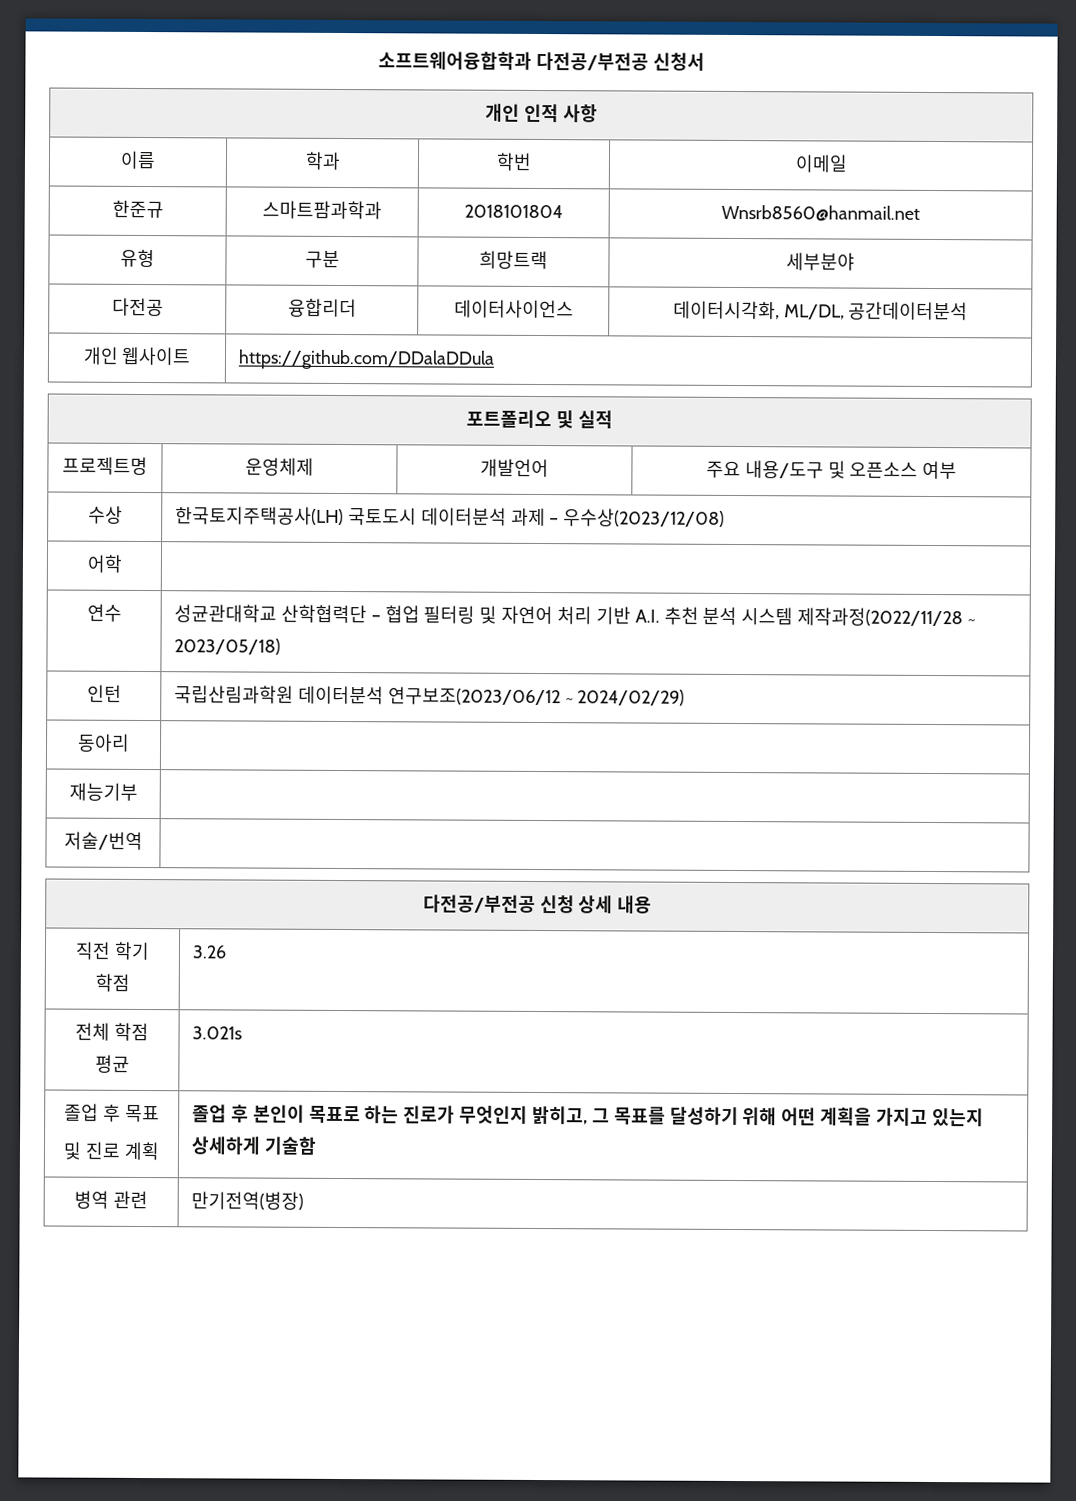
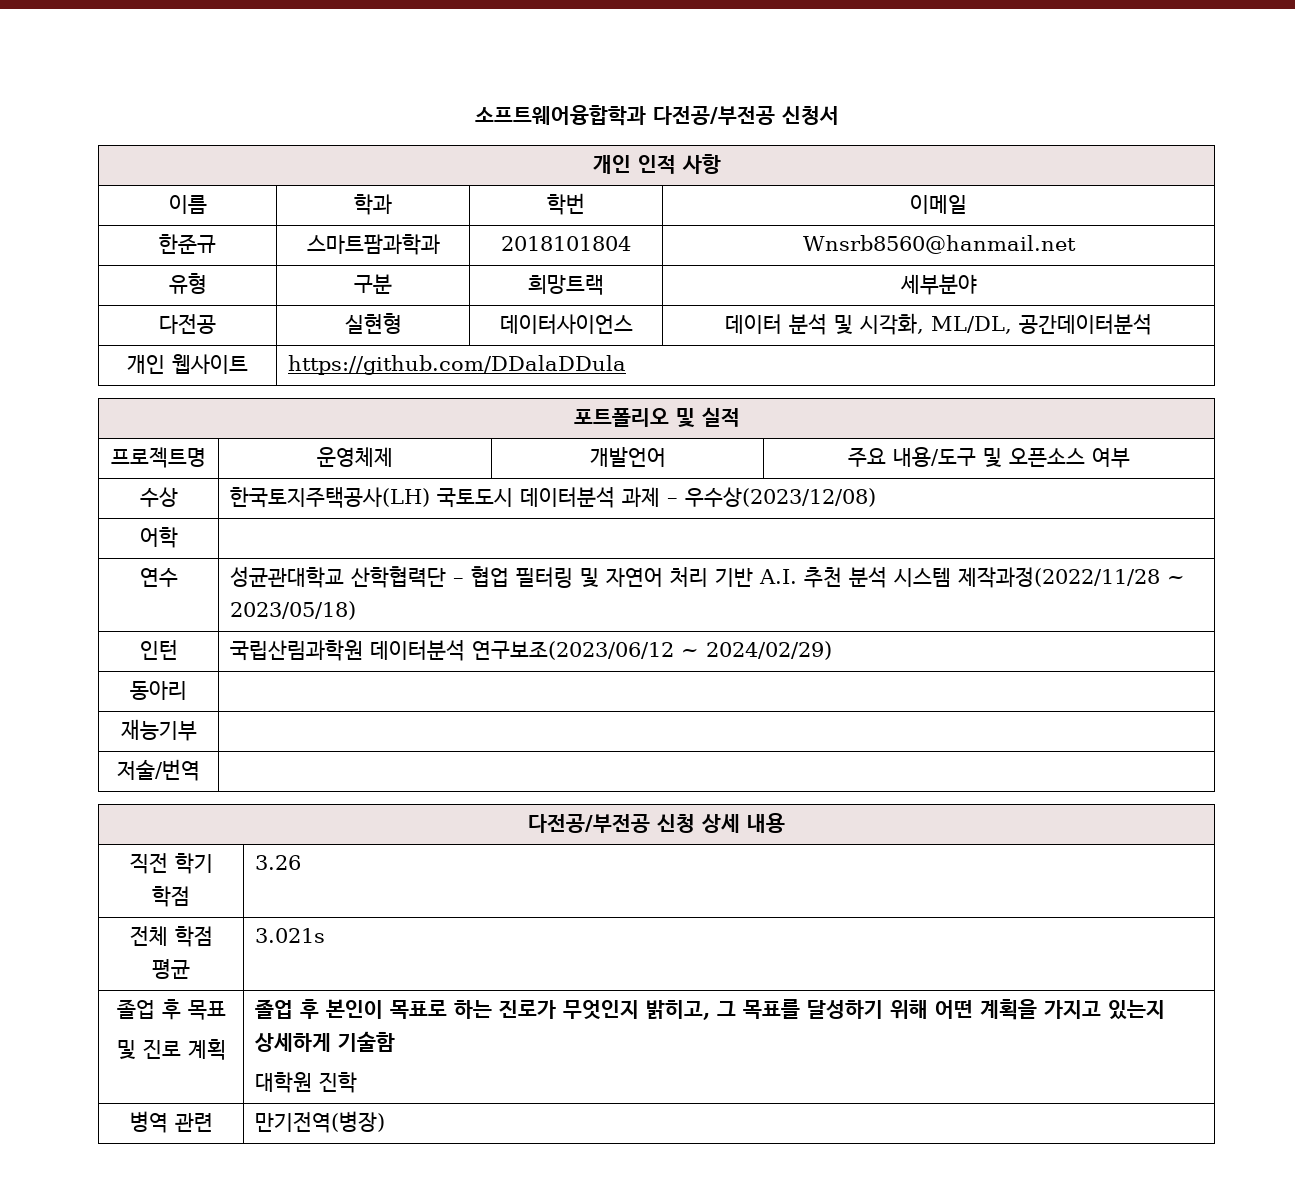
[287,298,357,318] 융합리더 -> [344,313,402,334] 실현형
[672,300,780,320] 데이터시각화, -> [725,313,924,335] 데이터 분석 및 시각화,
(317, 1145) none -> [255,1072,358,1093] // 대학원 진학

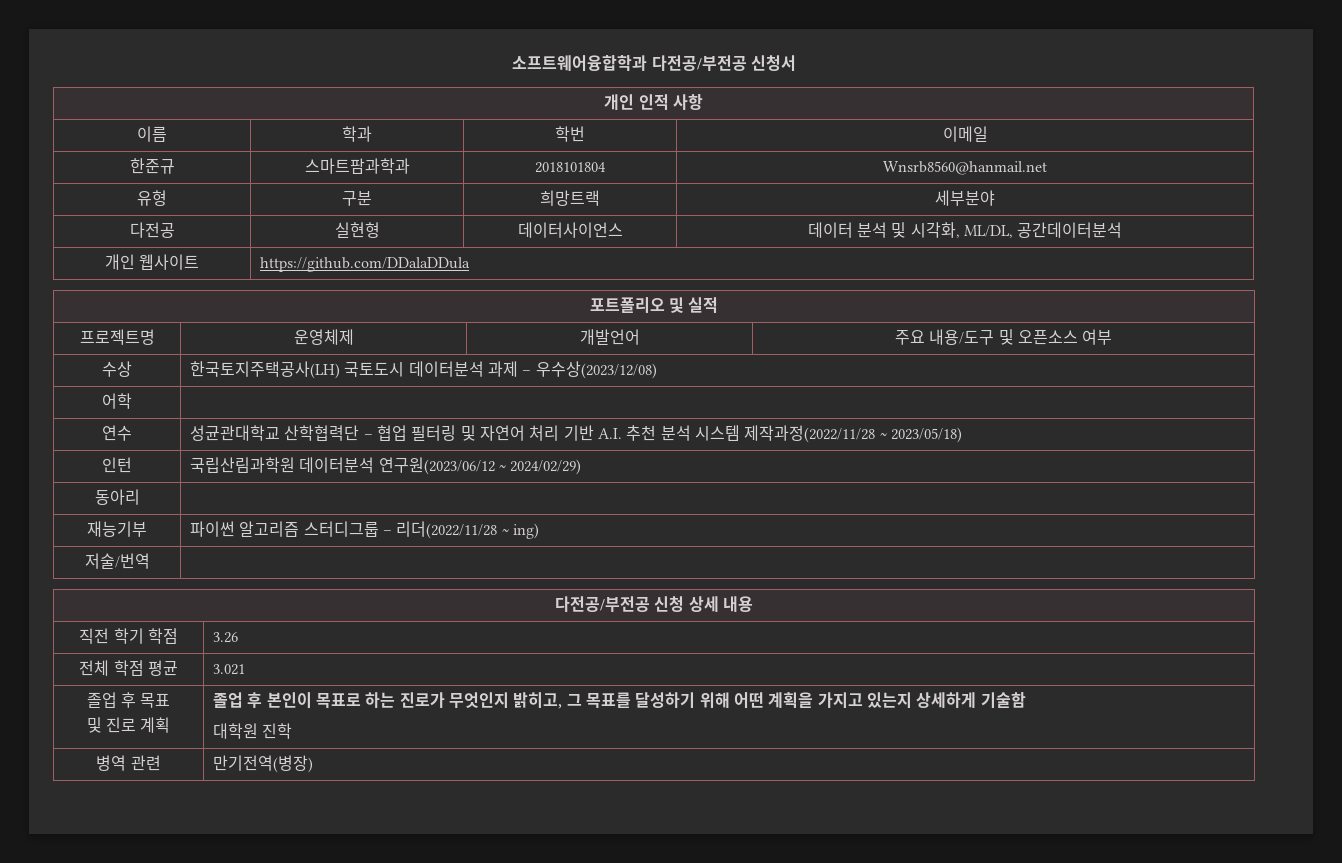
[472,641,675,660] 연구보조(2023/06/12 -> [378,457,495,475] 연구원(2023/06/12
(197, 730) none -> [190,521,540,539] 파이썬 알고리즘 스터디그룹 – 리더(2022/11/28 ~ ing)
[255,928,326,943] 3.021s -> [213,664,246,675] 3.021

